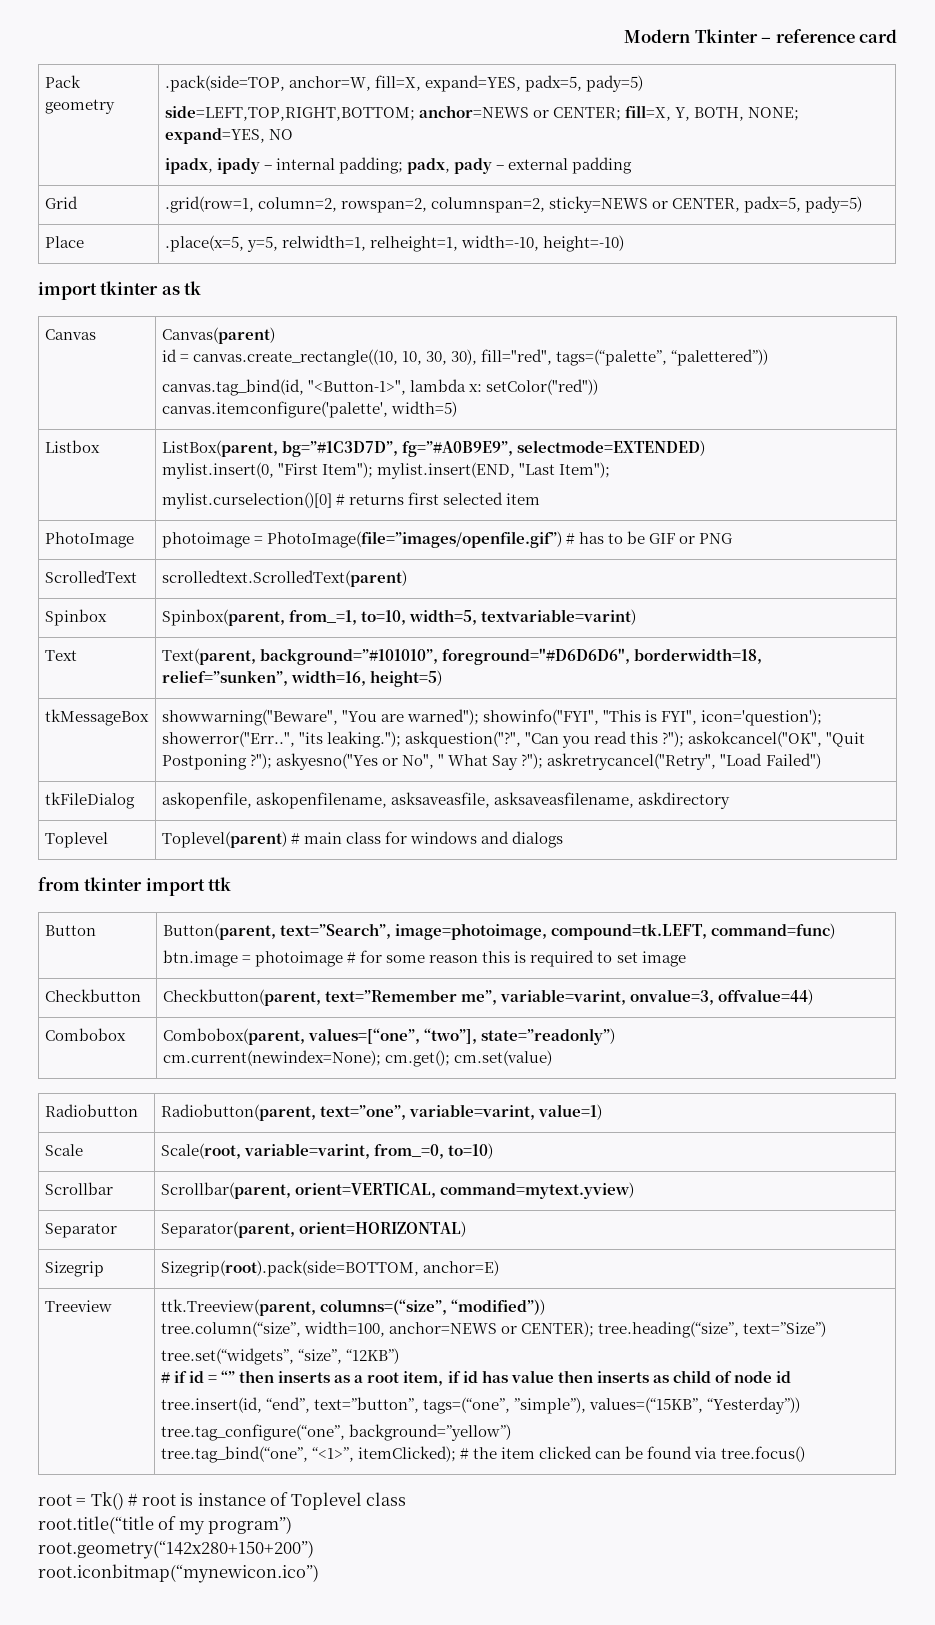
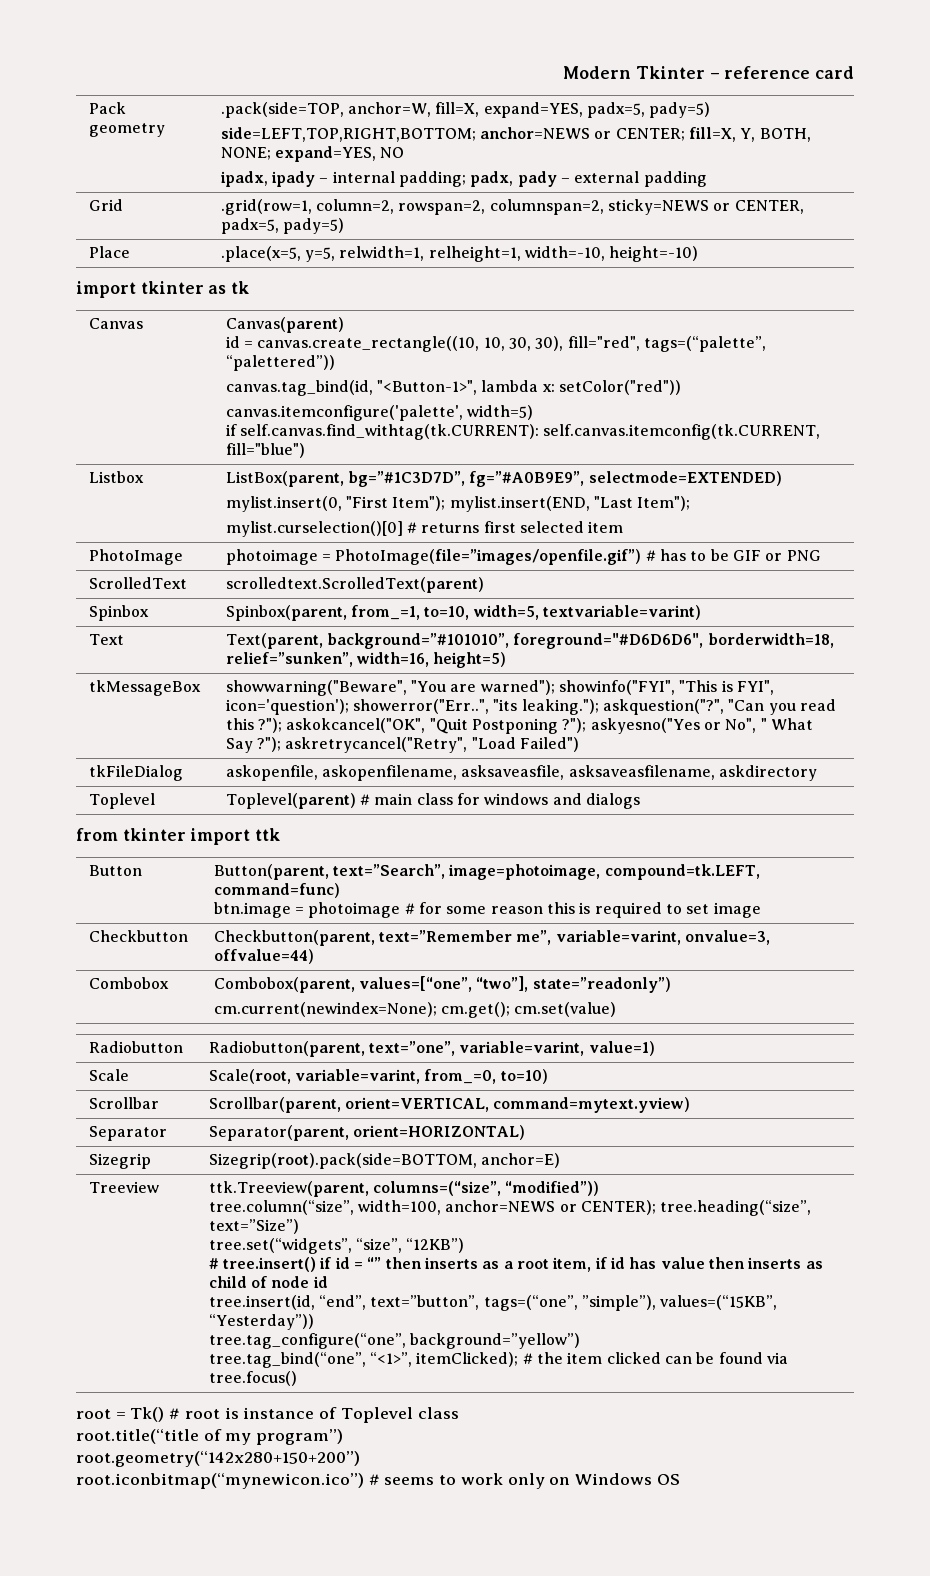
(458, 409) none -> [225,424,821,440] [225,443,305,458] // if self.canvas.find_withtag(tk.CURRENT): self.canvas.itemconfig(tk.CURRENT, fill="blue")
(170, 1377) none -> [223,1257,317,1272] tree.insert()
(319, 1573) none -> [368,1473,680,1489] # seems to work only on Windows OS

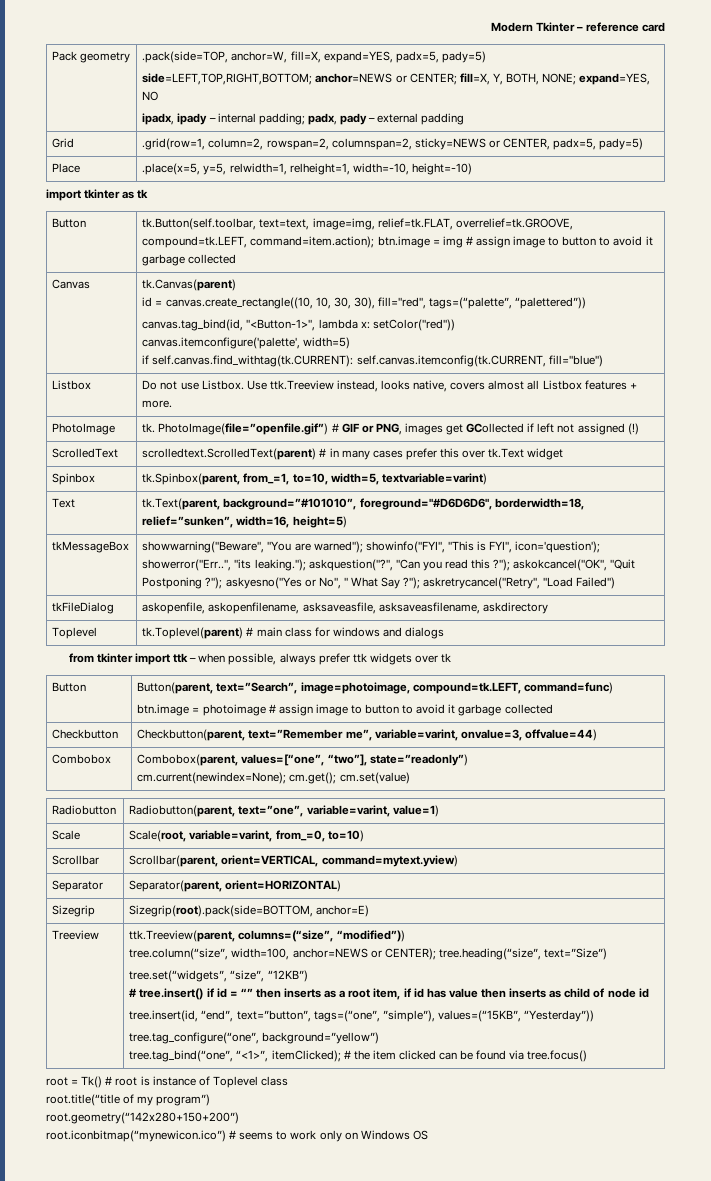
(250, 287) none -> [52,218,87,228] [142,218,573,230] [142,236,653,248] [142,254,237,266] // Button | tk.Button(self.toolbar, text=text, image=img, relief=tk.FLAT, overrelief=tk.GROOVE, compound=tk.LEFT, command=item.action); btn.image = img # assign image to button to avoid it garbage collected
[225,317,344,333] Canvas(parent) -> [142,279,237,291] tk.Canvas(parent)
[225,471,782,487] [225,496,691,512] [225,521,624,537] [88,549,183,565] [225,549,821,565] [88,577,187,589] [225,577,484,593] ListBox(parent, bg=”#1C3D7D”, fg=”#A0B9E9”, selectmode=EXTENDED) // mylist.insert(0, "First Item"); mylist.insert(END, "Last Item"); // mylist.curselection()[0] # returns first selected item // PhotoImage | photoimage = PhotoImage(file=”images/openfile.gif”) # has to be GIF or PNG // ScrolledText | scrolledtext.ScrolledText(parent) -> [142,380,637,392] [142,400,173,408] [52,423,116,435] [142,423,639,435] [52,448,119,458] [142,448,564,460] Do not use Listbox. Use ttk.Treeview instead, looks native, covers almost all Listbox features + more. // PhotoImage | tk. PhotoImage(file=”openfile.gif”) # GIF or PNG, images get GCollected if left not assigned (!) // ScrolledText | scrolledtext.ScrolledText(parent) # in many cases prefer this over tk.Text widget
[225,605,347,621] Spinbox(parent, -> [142,473,241,485] tk.Spinbox(parent,
[225,633,323,649] Text(parent, -> [142,498,221,510] tk.Text(parent,
[225,793,356,809] Toplevel(parent) -> [142,627,244,639] tk.Toplevel(parent)
(281, 834) none -> [189,653,452,665] – when possible, always prefer ttk widgets over tk
[419,902,761,918] for some reason this is required to set image -> [278,704,553,716] assign image to button to avoid it garbage collected

